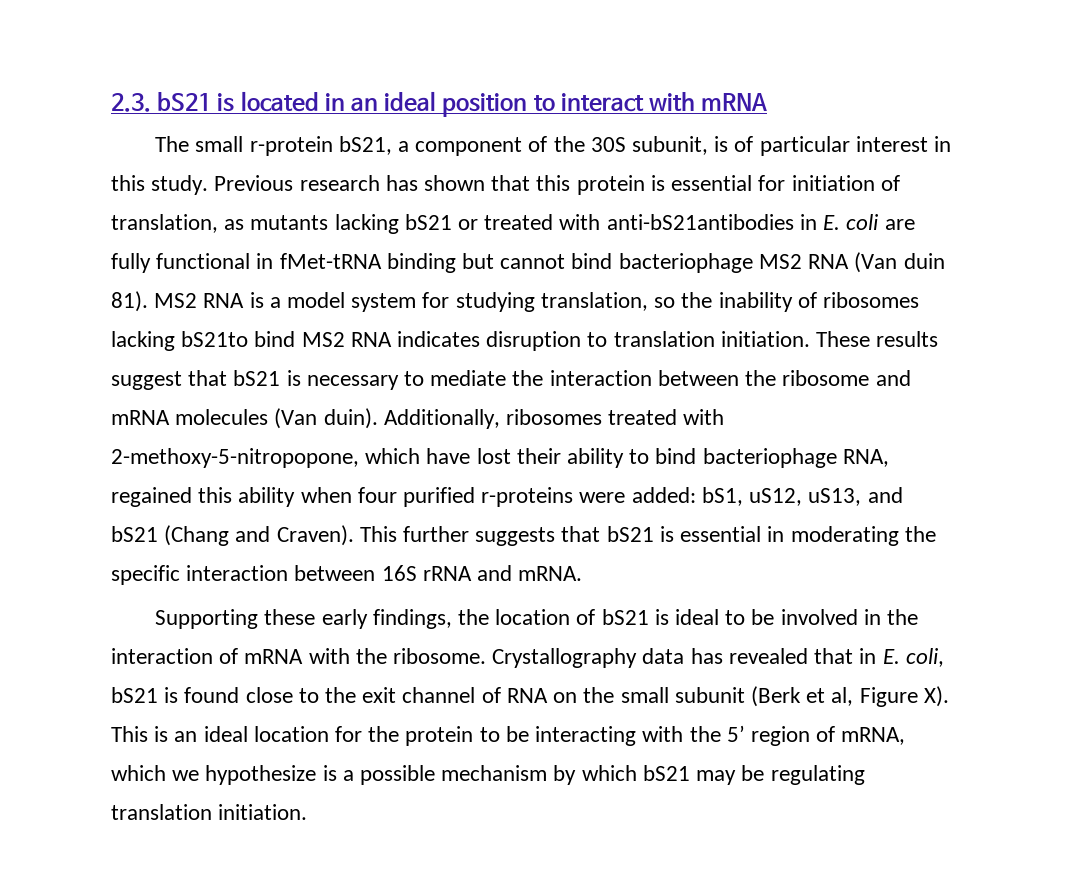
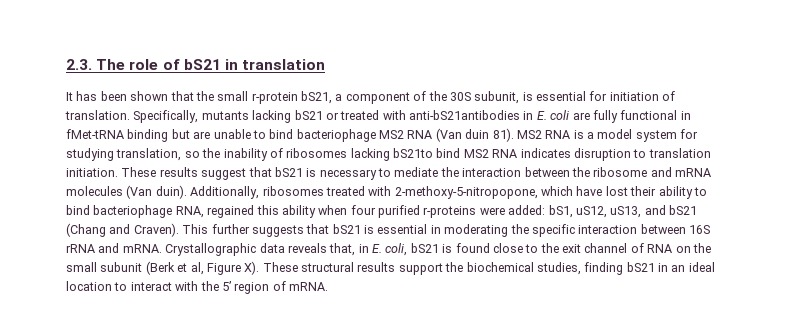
[157,91,768,117] [155,136,190,152] bS21 is located in an ideal position to interact with mRNA // The -> [96,59,326,70] [66,91,214,101] The role of bS21 in translation // It has been shown that the
[734,136,952,156] [111,175,665,195] of particular interest in this study. Previous research has shown that this protein is -> (533, 96) none
[111,214,245,233] translation, as -> [65,110,199,123] translation. Specifically,
[500,254,566,269] cannot -> [193,129,266,139] are unable to
[155,609,919,629] [111,648,854,668] // Supporting these early findings, the location of bS21 is ideal to be involved in the interaction of mRNA with the ribosome. Crystallography data has revealed that -> [165,243,356,256] Crystallographic data reveals that,
[111,726,637,746] This is an ideal location for the protein to be interacting -> [262,262,715,275] [66,281,172,291] These structural results support the biochemical studies, finding bS21 in an ideal location to interact
[841,727,906,745] [111,765,865,785] [111,804,308,820] mRNA, which we hypothesize is a possible mechanism by which bS21 may be regulating translation initiation. -> [289,282,328,291] mRNA.

